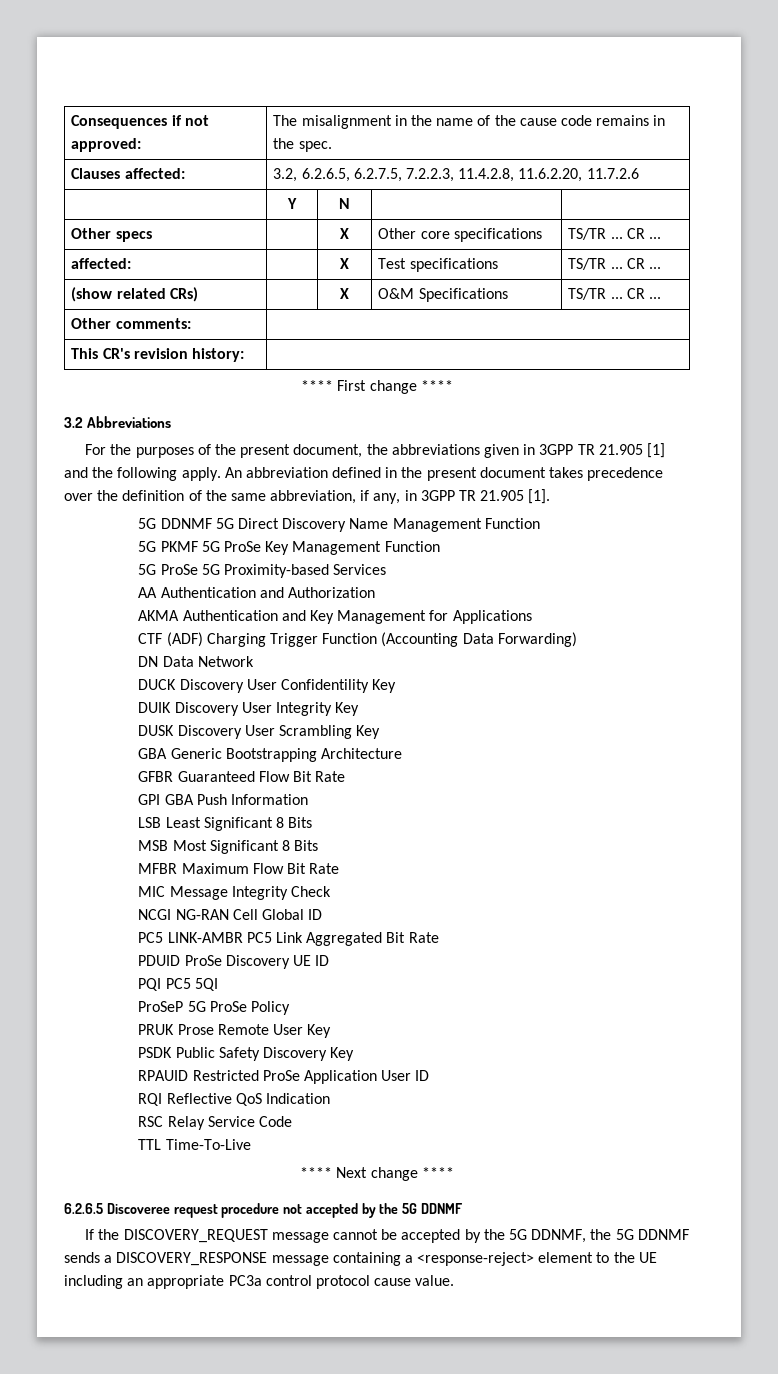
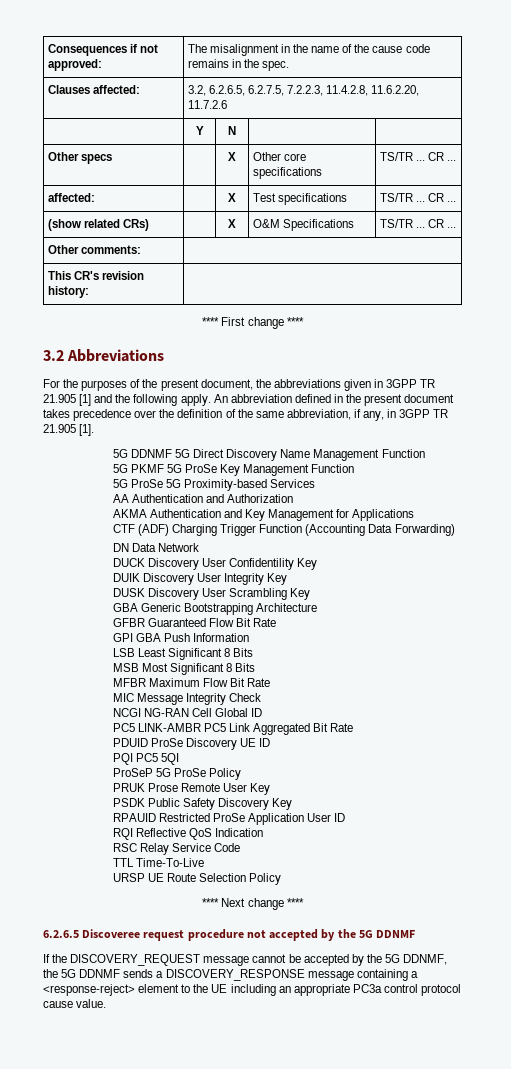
(251, 1144) none -> [112,873,282,885] // URSP UE Route Selection Policy

